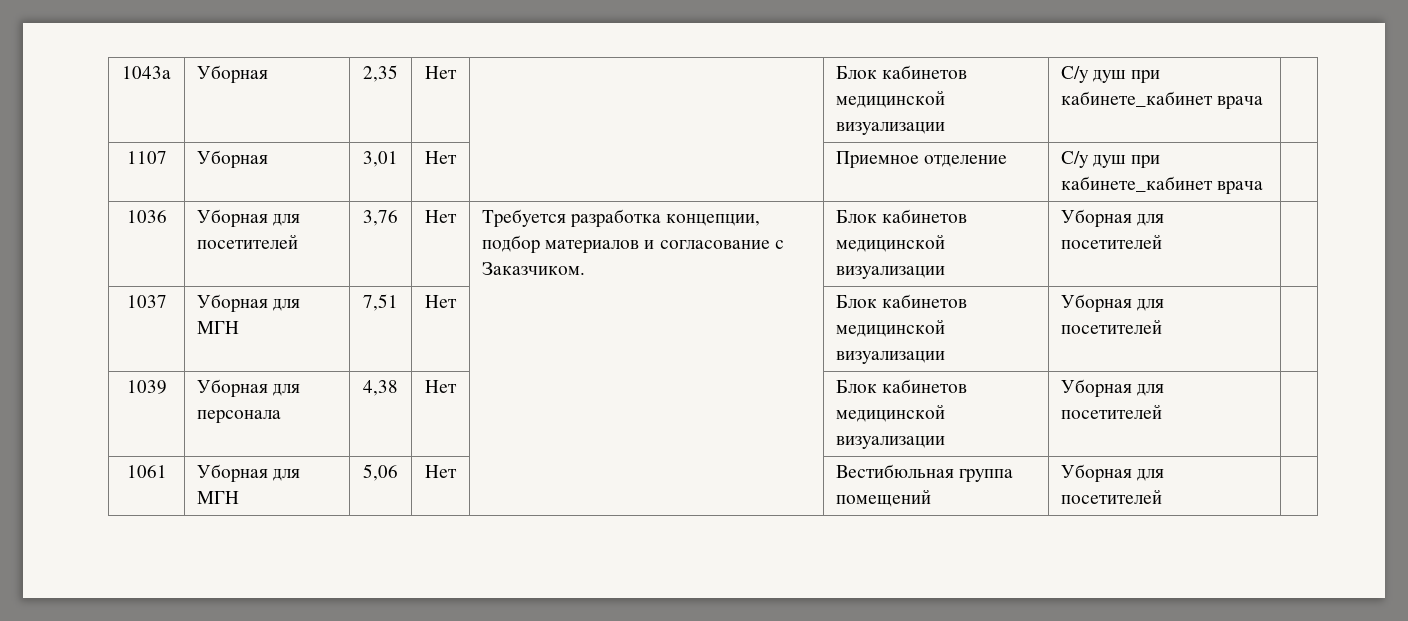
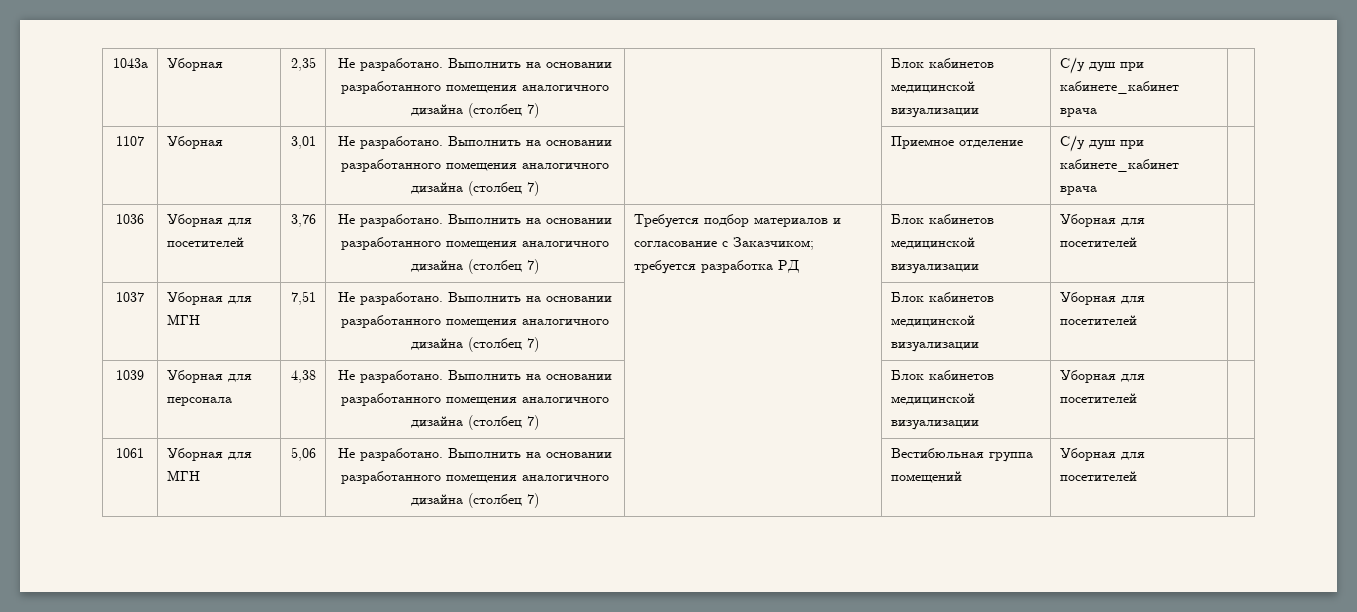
[425,66,457,79] Нет -> [338,58,612,71] [341,81,609,94] [411,103,539,118] Не разработано. Выполнить на основании разработанного помещения аналогичного дизайна (столбец 7)
[425,151,457,164] Нет -> [338,136,612,149] [341,159,609,172] [411,181,539,196] Не разработано. Выполнить на основании разработанного помещения аналогичного дизайна (столбец 7)
[425,210,457,223] Нет -> [338,214,612,227] [341,237,609,250] [411,259,539,274] Не разработано. Выполнить на основании разработанного помещения аналогичного дизайна (столбец 7)
[570,209,761,227] разработка концепции, -> (699, 221) none
[482,262,586,275] Заказчиком. -> [732,237,814,250] [633,260,799,274] Заказчиком; требуется разработка РД
[425,295,457,308] Нет -> [338,292,612,305] [341,315,609,328] [411,337,539,352] Не разработано. Выполнить на основании разработанного помещения аналогичного дизайна (столбец 7)
[425,380,457,393] Нет -> [338,370,612,383] [341,393,609,406] [411,415,539,430] Не разработано. Выполнить на основании разработанного помещения аналогичного дизайна (столбец 7)
[425,465,457,478] Нет -> [338,448,612,461] [341,471,609,484] [411,493,539,508] Не разработано. Выполнить на основании разработанного помещения аналогичного дизайна (столбец 7)

